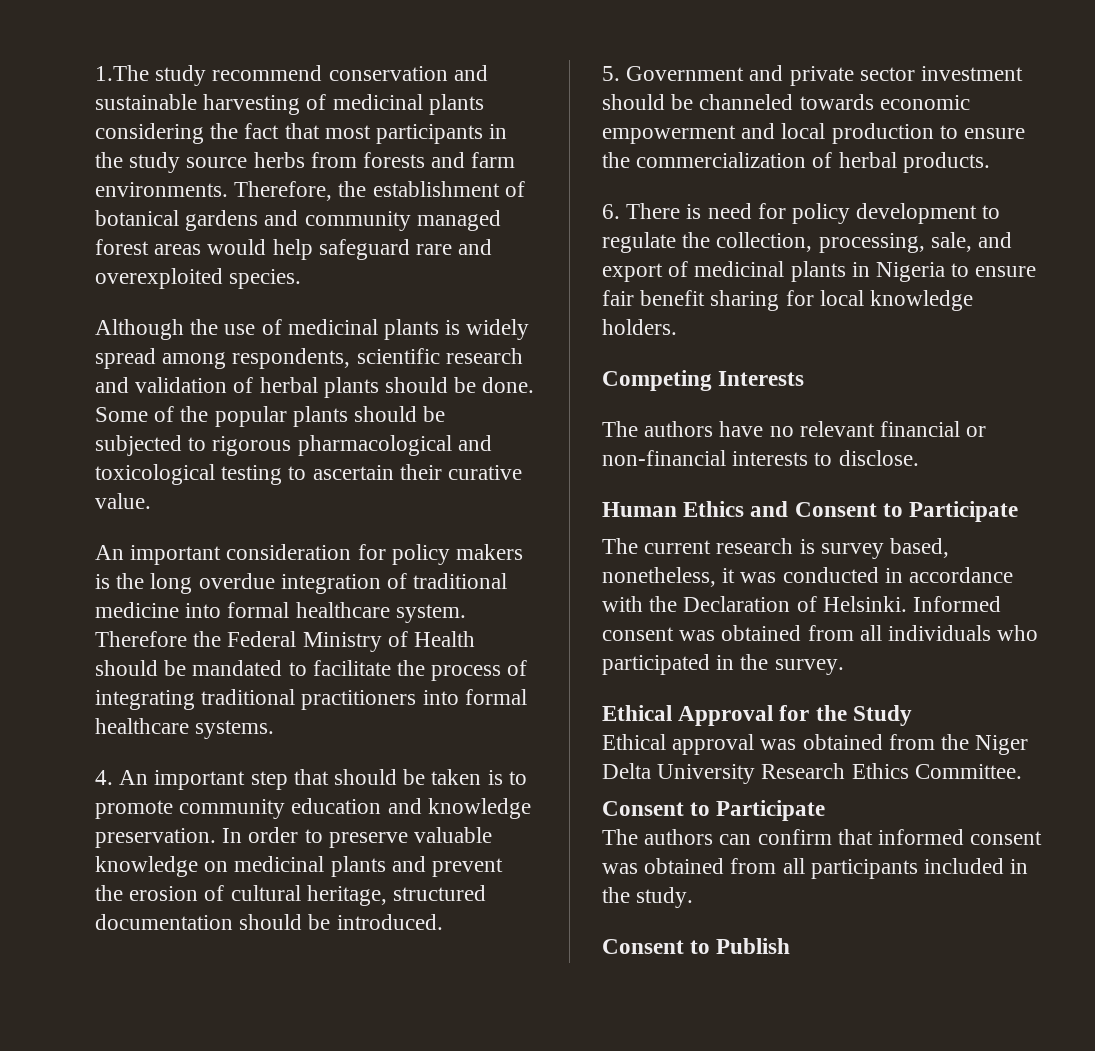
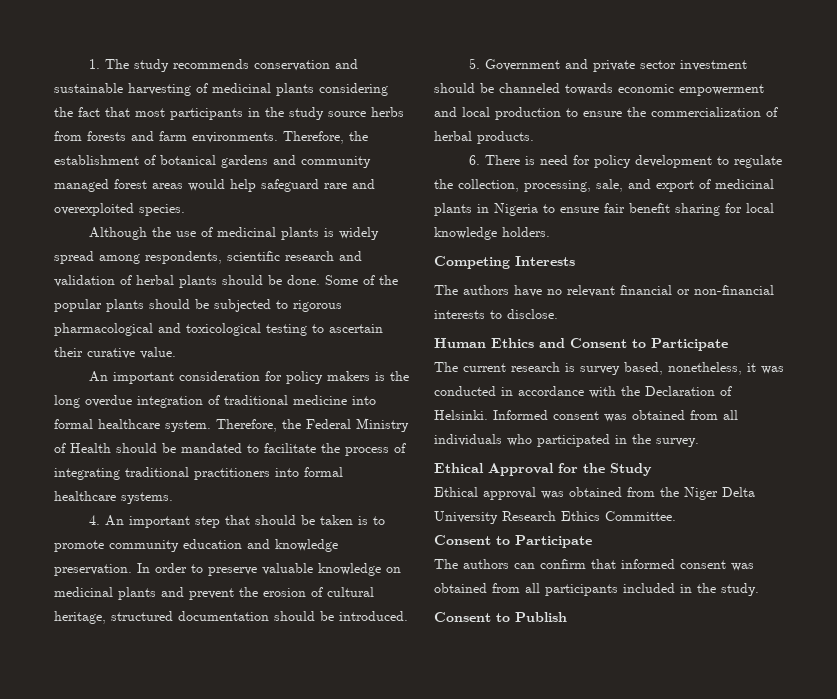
[95,65,323,86] 1.The study recommend -> [88,59,249,72] 1. The study recommends
[95,631,187,647] Therefore -> [216,419,277,432] Therefore,

